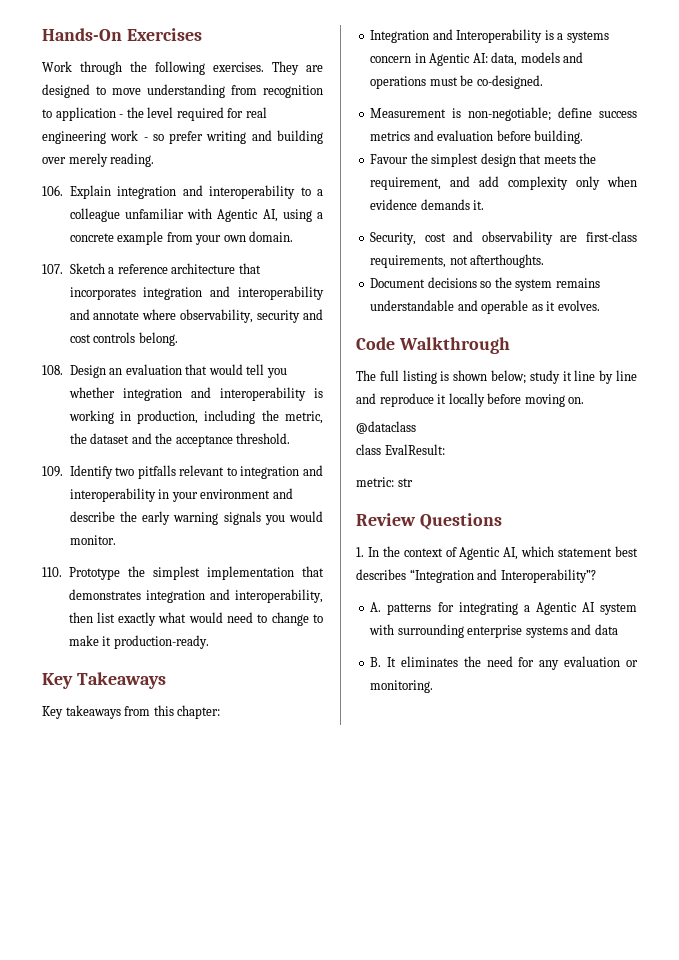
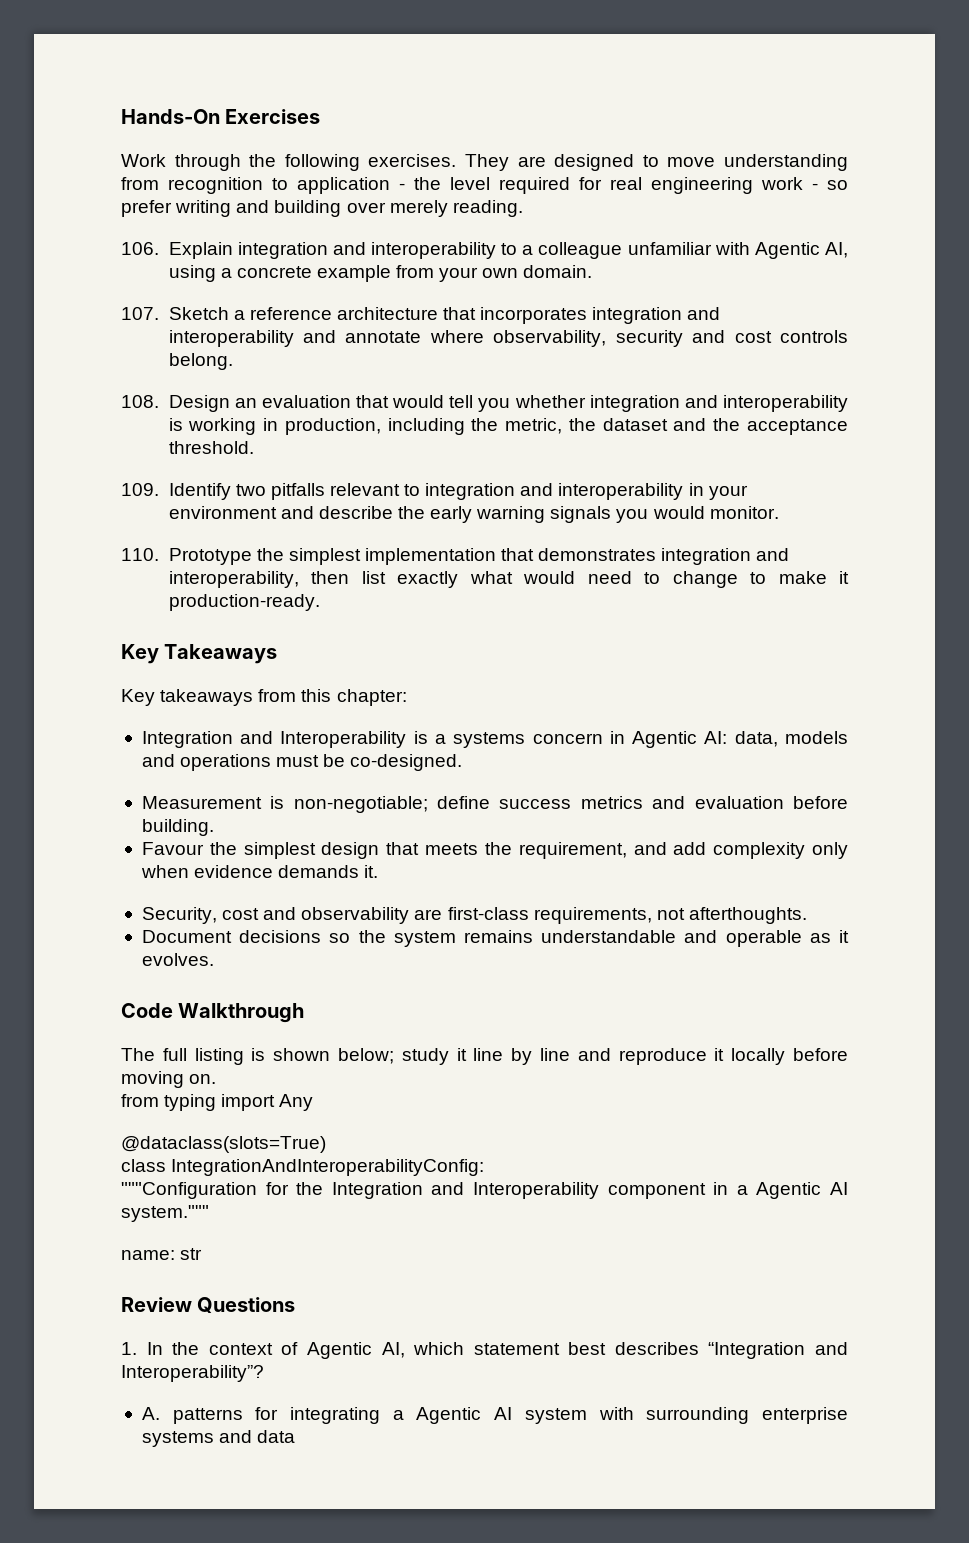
[356,421,416,434] [356,444,445,455] [356,477,394,487] @dataclass // class EvalResult: // metric: -> [121,1094,314,1111] [121,1136,326,1153] [121,1159,485,1176] [121,1182,849,1199] [121,1205,209,1222] [121,1250,175,1260] from typing import Any // @dataclass(slots=True) // class IntegrationAndInteroperabilityConfig: // """Configuration for the Integration and Interoperability component in a Agentic AI system.""" // name:
[370,656,638,670] [370,680,434,693] // B. It eliminates the need for any evaluation or monitoring. -> (296, 1436) none

